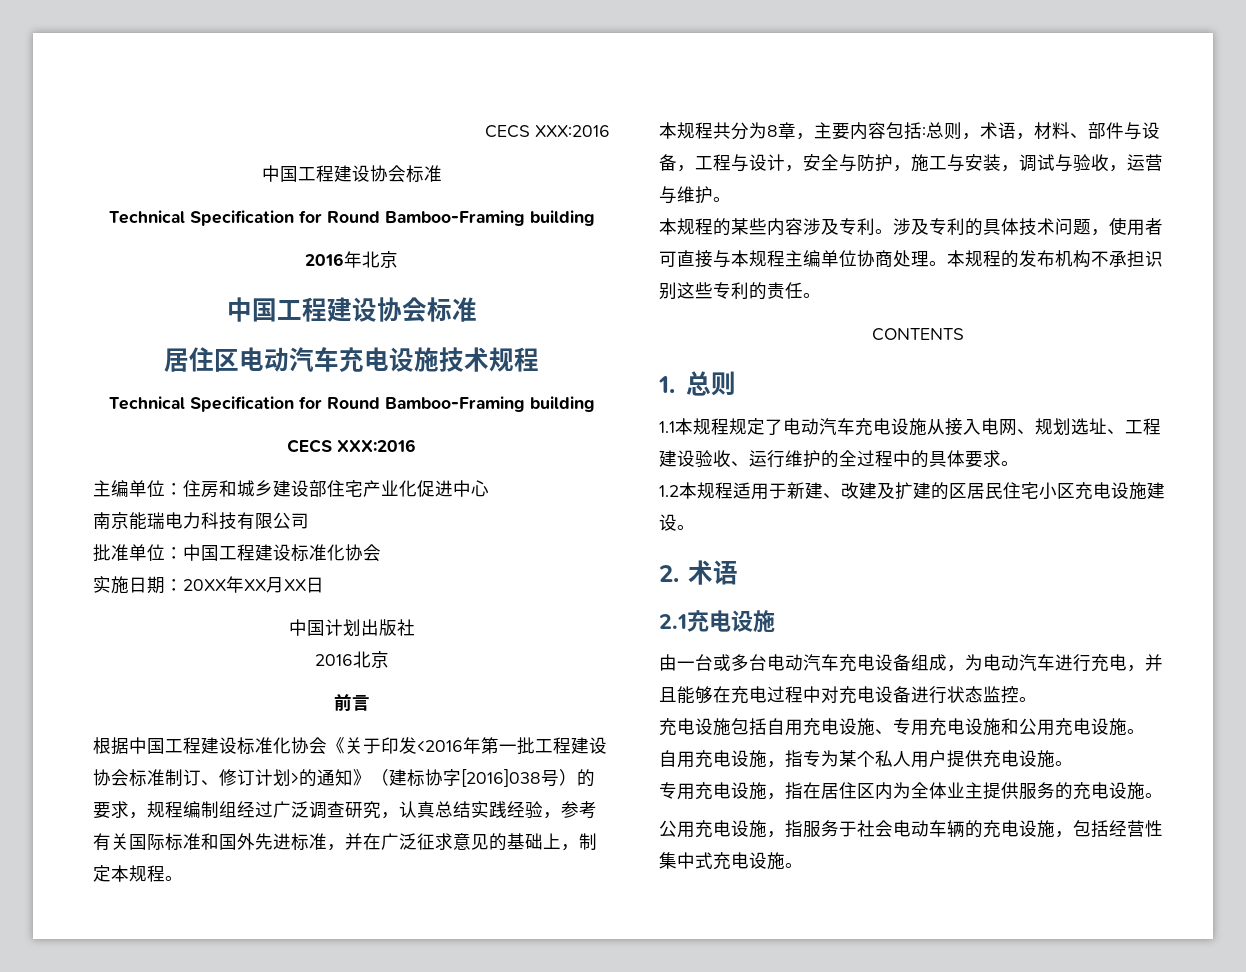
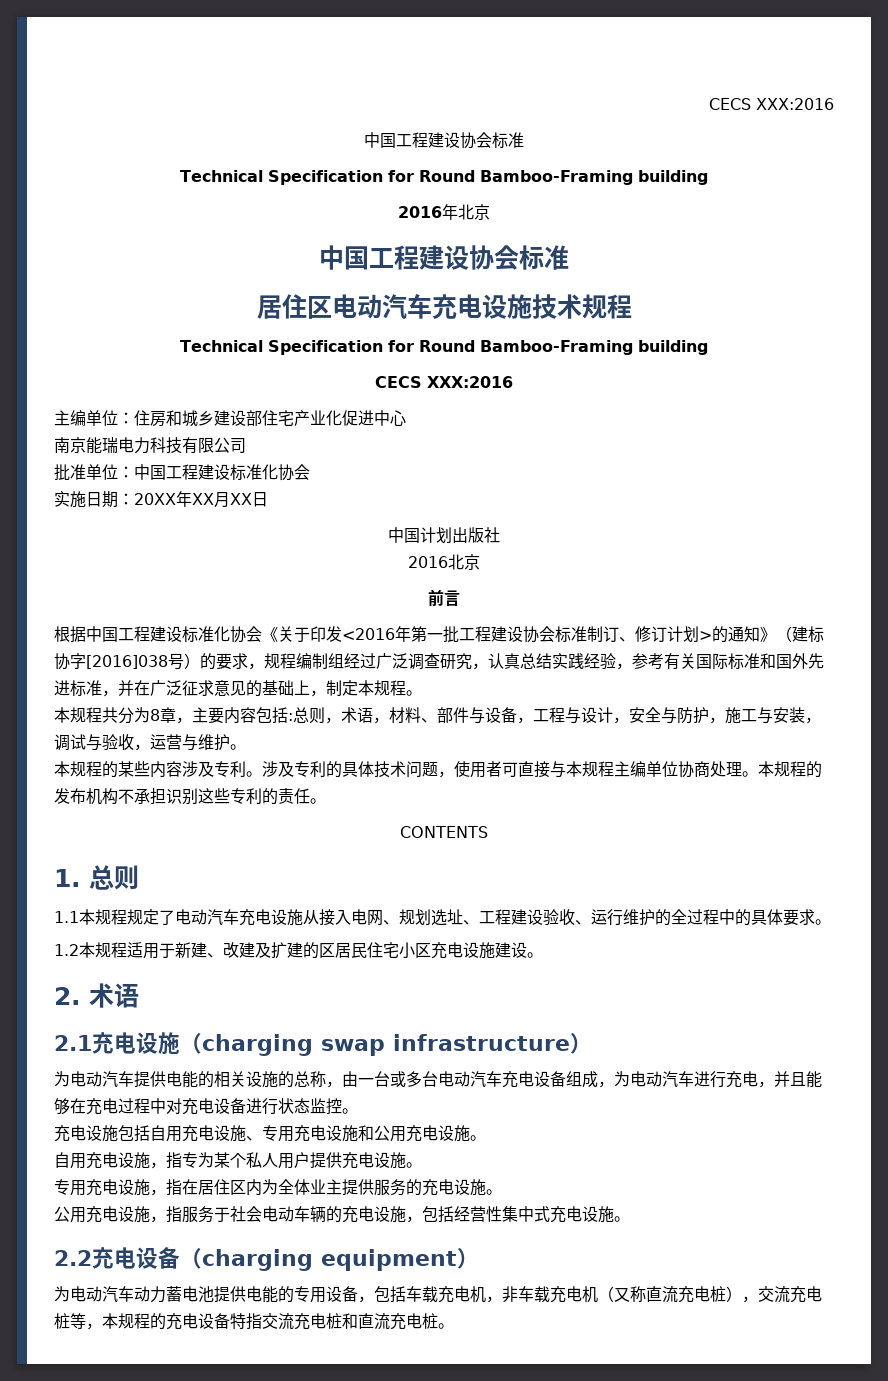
(775, 621) // -> [180,1033,592,1056] [54,1071,342,1088] （charging swap infrastructure） // 为电动汽车提供电能的相关设施的总称，
(803, 865) none -> [54,1247,479,1271] [54,1286,822,1303] [54,1313,454,1330] // 2.2充电设备（charging equipment） // 为电动汽车动力蓄电池提供电能的专用设备，包括车载充电机，非车载充电机（又称直流充电桩），交流充电桩等，本规程的充电设备特指交流充电桩和直流充电桩。

